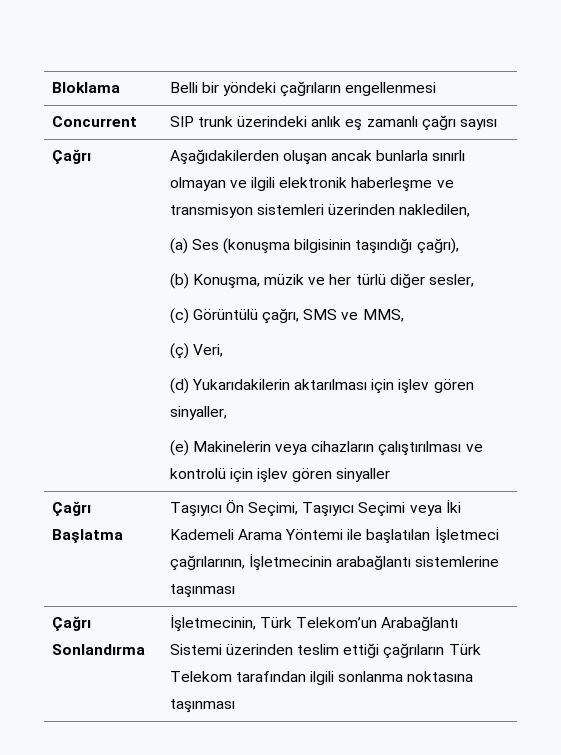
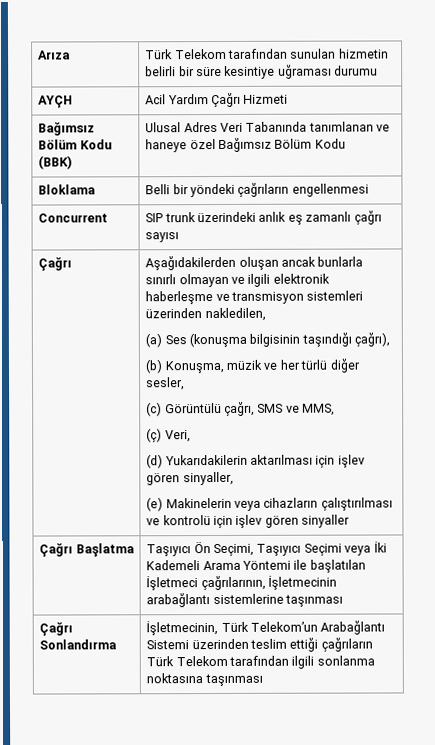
(51, 87) none -> [38,50,72,60] [145,48,389,60] [145,64,379,79] [38,95,74,109] [145,92,289,108] [38,121,96,136] [38,139,112,150] [38,155,74,170] [145,121,391,133] [145,137,346,153] Arıza | Türk Telekom tarafından sunulan hizmetin belirli bir süre kesintiye uğraması durumu // AYÇH | Acil Yardım Çağrı Hizmeti // Bağımsız Bölüm Kodu (BBK) | Ulusal Adres Veri Tabanında tanımlanan ve haneye özel Bağımsız Bölüm Kodu //

